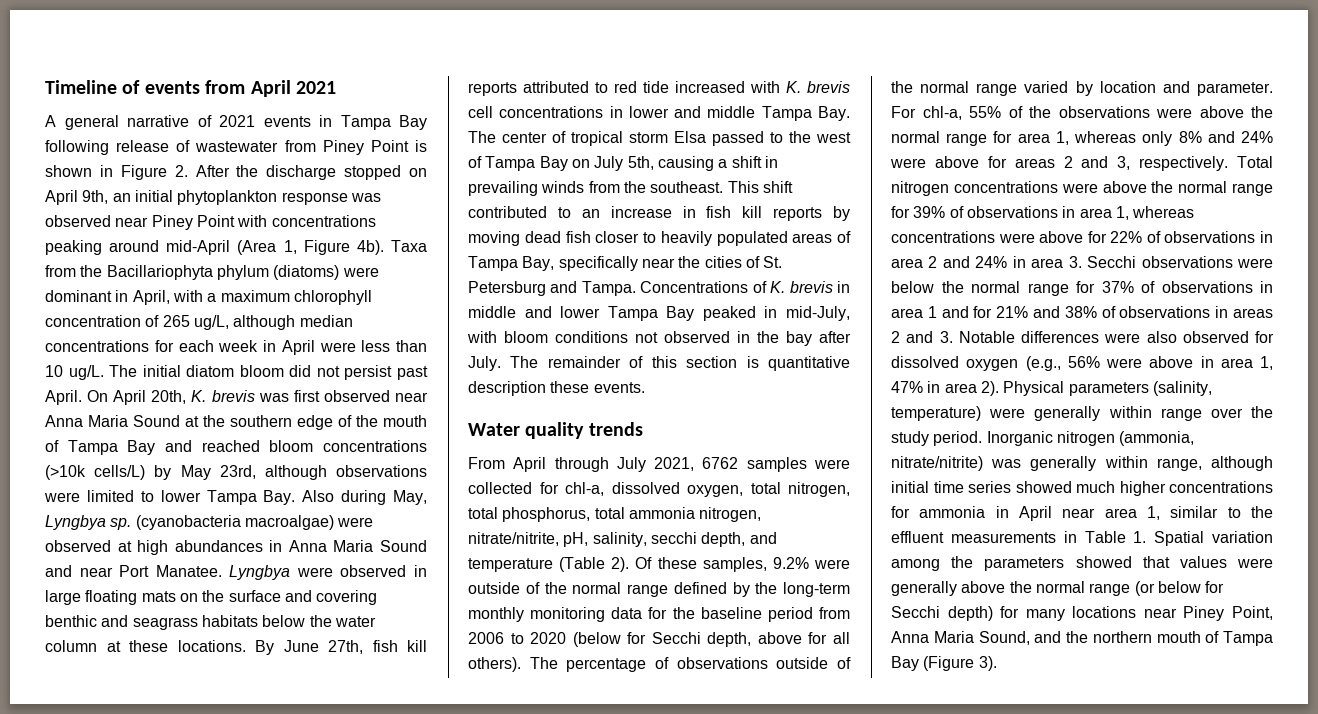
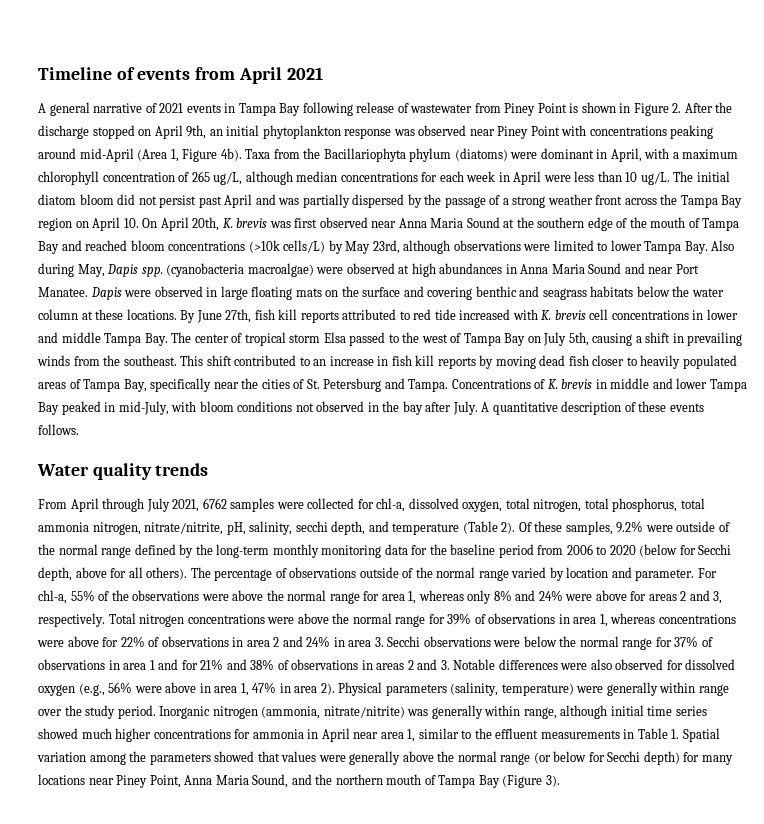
[45,390,82,405] April. -> [224,194,743,208] [38,217,139,231] April and was partially dispersed by the passage of a strong weather front across the Tampa Bay region on April 10.
[45,515,132,530] Lyngbya sp. -> [107,264,163,277] Dapis spp.
[229,565,291,580] Lyngbya -> [90,287,122,300] Dapis
[510,356,850,371] [468,381,645,396] The remainder of this section is quantitative description these events. -> [481,401,704,415] [38,424,79,435] A quantitative description of these events follows.

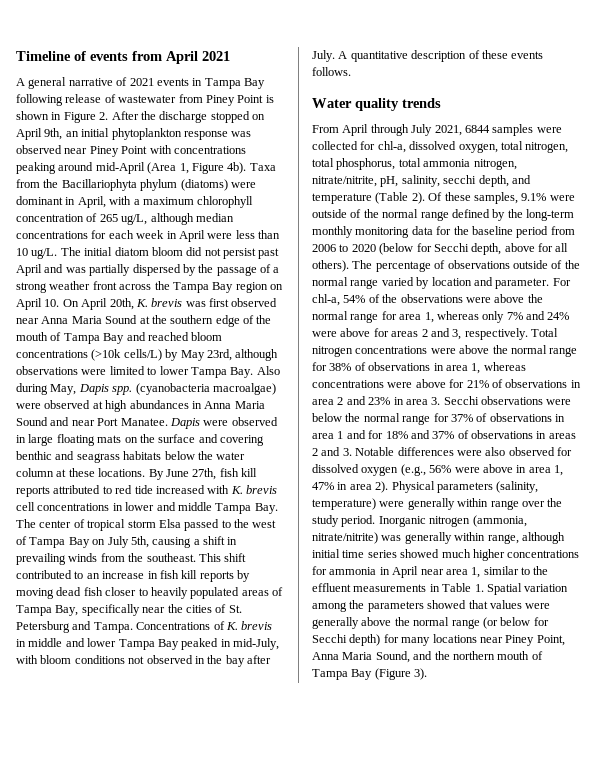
[202,498,227,509] 6762 -> [464,125,490,133] 6844
[616,521,644,533] 9.2% -> [521,193,547,201] 9.1%
[70,590,95,601] 55% -> [343,295,366,303] 54%
[493,590,512,601] 8% -> [506,312,523,320] 7%
[447,613,472,625] 39% -> [329,363,352,371] 38%
[120,636,145,647] 22% -> [466,380,489,388] 21%
[306,636,331,647] 24% -> [368,397,391,405] 23%
[200,659,275,670] 21% and 38% -> [385,430,455,439] 18% and 37%

